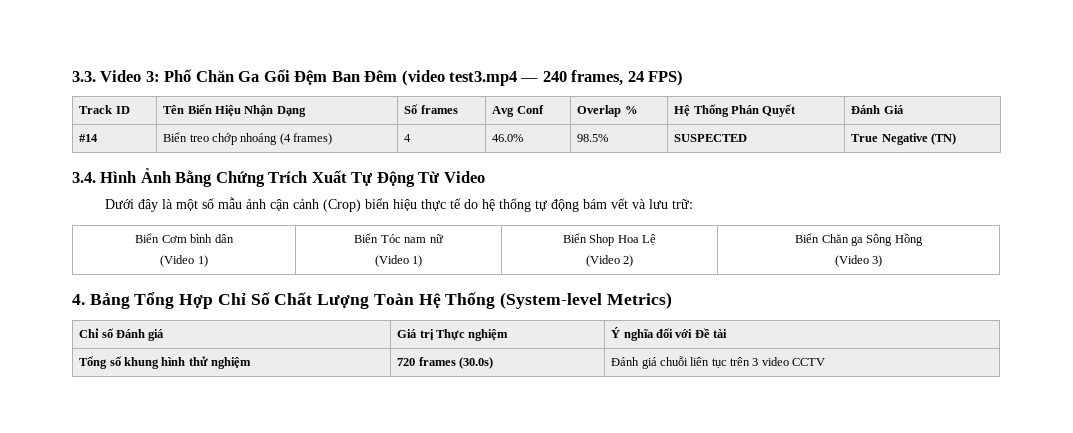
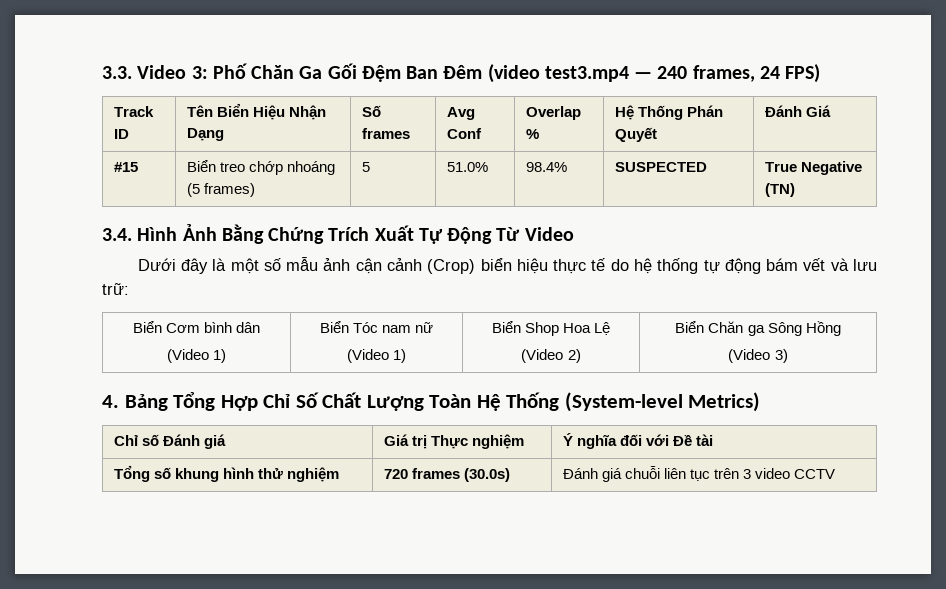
[79,134,99,142] #14 -> [113,162,138,172] #15
[279,133,291,145] (4 -> [186,183,200,197] (5
[404,134,412,142] [492,134,524,142] [577,134,609,142] 4 | 46.0% | 98.5% -> [361,162,370,172] [446,162,488,172] [525,162,567,172] 5 | 51.0% | 98.4%

